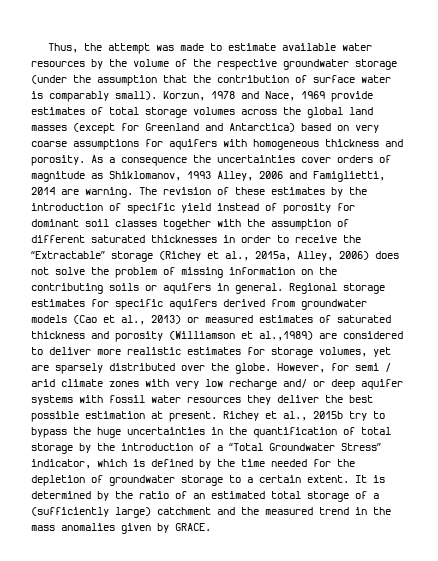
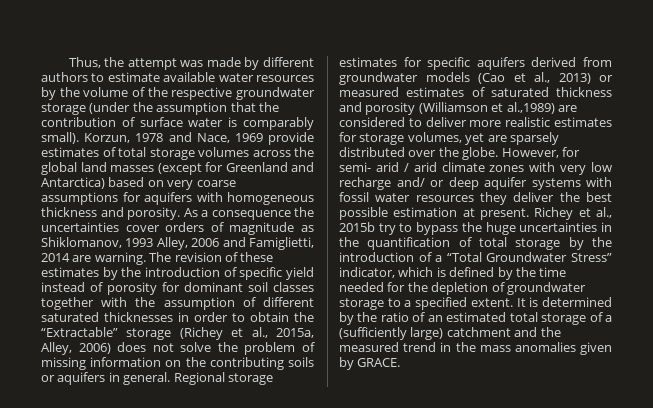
(205, 47) none -> [244,57,314,70] [41,72,88,82] by different authors
[295,235,337,243] receive -> [250,312,289,322] obtain
[355,363,379,371] semi -> [339,162,399,172] semi- arid
[259,475,301,483] certain -> [415,297,468,310] specified

